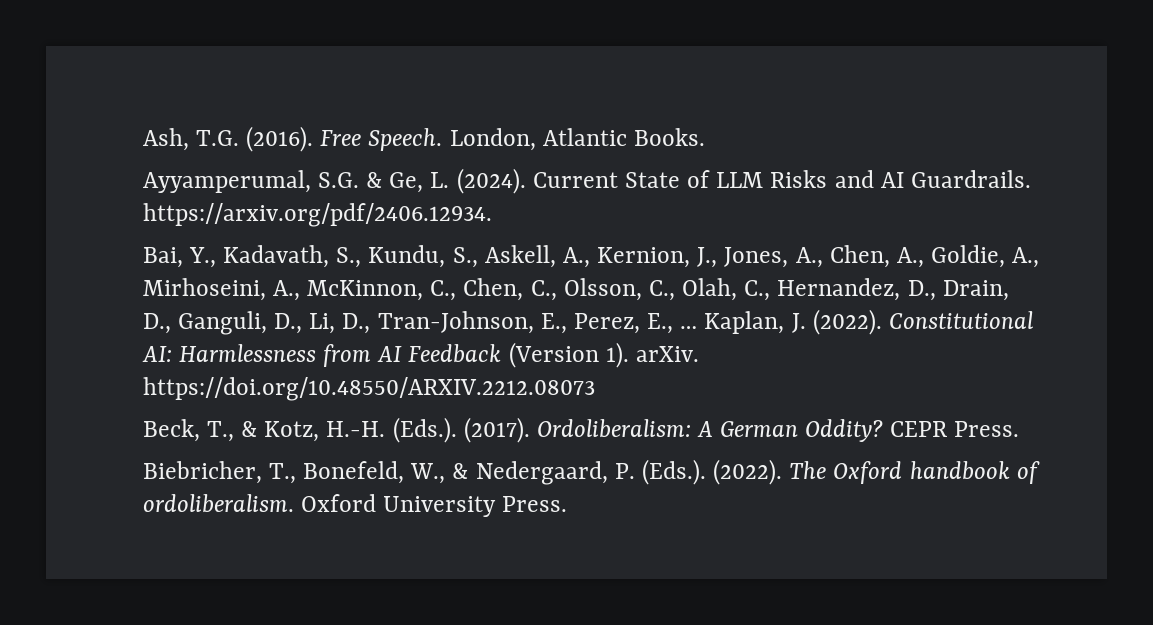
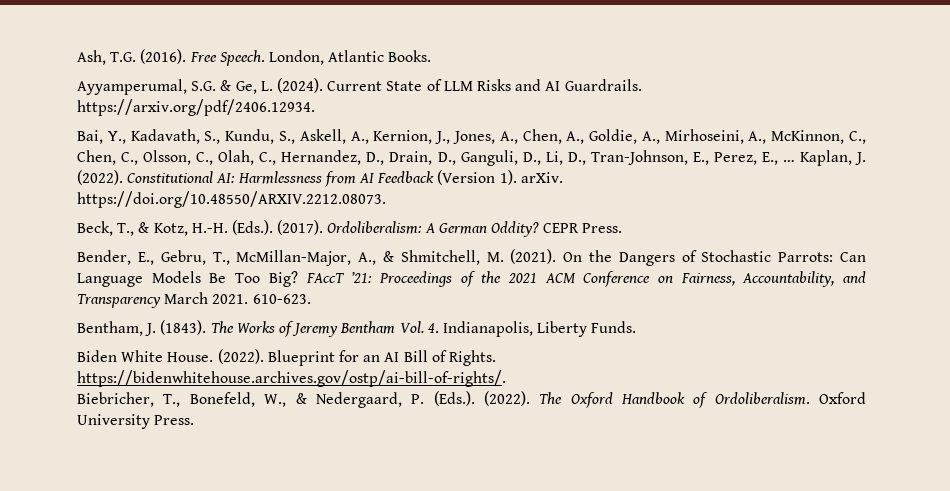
[142,377,595,401] https://doi.org/10.48550/ARXIV.2212.08073 -> [77,191,387,208] https://doi.org/10.48550/ARXIV.2212.08073.
(1019, 429) none -> [77,249,866,266] [77,271,866,287] [77,292,311,308] [77,320,637,337] [77,349,496,366] [77,370,507,387] // Bender, E., Gebru, T., McMillan-Major, A., & Shmitchell, M. (2021). On the Dangers of Stochastic Parrots: Can Language Models Be Too Big? FAccT ’21: Proceedings of the 2021 ACM Conference on Fairness, Accountability, and Transparency March 2021. 610-623. // Bentham, J. (1843). The Works of Jeremy Bentham Vol. 4. Indianapolis, Liberty Funds. // Biden White House. (2022). Blueprint for an AI Bill of Rights. https://bidenwhitehouse.archives.gov/ostp/ai-bill-of-rights/.
[909,461,1040,484] [142,494,294,513] handbook of ordoliberalism. -> [620,392,810,408] Handbook of Ordoliberalism.

